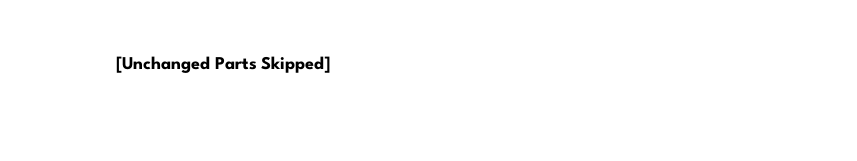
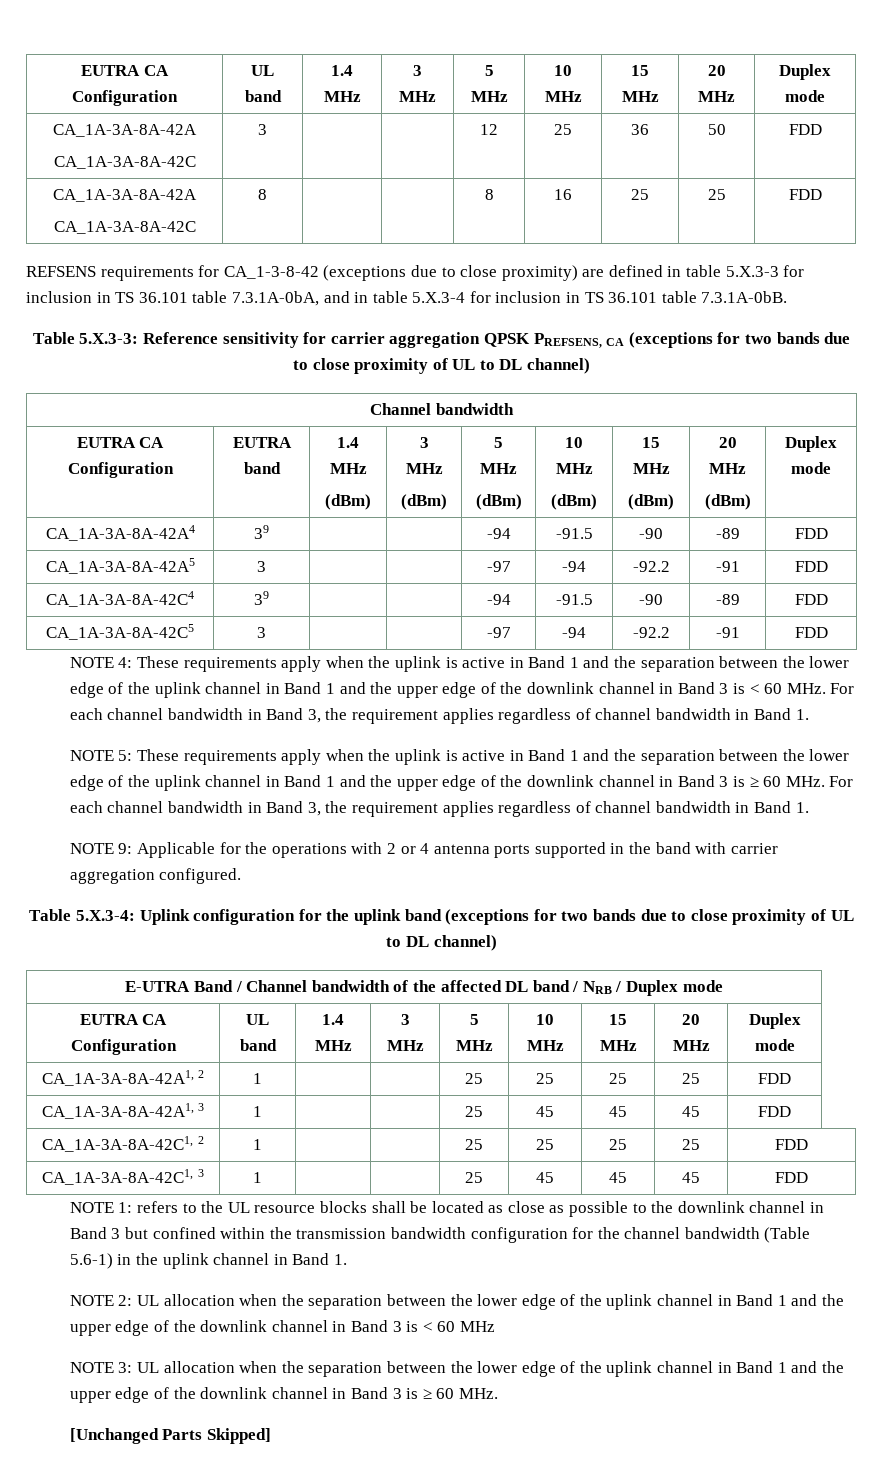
(115, 64) none -> [81,65,169,76] [72,90,178,106] [251,65,274,76] [244,90,282,102] [331,65,353,76] [323,91,361,102] [413,65,422,76] [399,91,436,102] [484,65,494,76] [470,91,508,102] [554,65,572,76] [544,91,582,102] [631,65,649,76] [621,91,659,102] [707,65,726,76] [698,91,735,102] [779,64,831,80] [785,90,825,102] [53,124,197,137] [53,156,196,169] [258,124,267,135] [480,124,498,135] [554,124,572,135] [631,124,649,135] [707,124,726,135] [788,124,822,135] [53,189,197,202] [53,221,196,234] [258,189,267,200] [484,189,494,200] [554,189,572,200] [631,189,649,200] [707,189,726,200] [788,189,822,200] [26,265,805,281] [26,291,788,306] [32,332,851,348] [292,358,591,374] [370,403,514,415] [76,437,165,448] [67,462,174,478] [232,437,292,448] [243,462,281,474] [337,437,359,448] [329,463,367,474] [325,494,371,510] [419,437,429,448] [405,463,443,474] [401,494,447,510] [494,437,503,448] [480,463,517,474] [475,494,522,510] [565,437,583,448] [555,463,593,474] [551,494,597,510] [642,437,660,448] [632,463,670,474] [628,494,674,510] [718,437,737,448] [709,463,746,474] [704,494,751,510] [785,436,837,452] [791,462,831,474] [45,525,195,541] [254,525,269,539] [486,528,511,539] [555,528,593,539] [639,528,663,539] [715,528,740,539] [794,528,828,539] [45,558,195,574] [257,561,266,572] [486,561,511,572] [562,561,586,572] [632,561,670,572] [715,561,740,572] [794,561,828,572] [46,591,194,607] [254,591,269,605] [486,594,511,605] [555,594,593,605] [639,594,663,605] [715,594,740,605] [794,594,828,605] [46,624,194,640] [257,627,266,638] [486,627,511,638] [562,627,586,638] [632,627,670,638] [715,627,740,638] [794,627,828,638] [69,656,850,672] [69,682,855,698] [69,708,809,724] [69,749,850,765] [69,775,854,791] [69,801,809,817] [69,842,778,858] [69,868,242,884] [29,909,854,925] [386,935,497,951] [125,980,723,996] [79,1014,168,1025] [70,1039,177,1055] [246,1014,269,1025] [239,1039,277,1051] [322,1014,344,1025] [314,1040,352,1051] [400,1014,410,1025] [386,1040,424,1051] [469,1014,479,1025] [455,1040,493,1051] [536,1014,554,1025] [526,1040,564,1051] [609,1014,627,1025] [599,1040,637,1051] [682,1014,700,1025] [672,1040,710,1051] [748,1013,801,1029] [754,1039,795,1051] [41,1070,205,1086] [253,1073,262,1084] [465,1073,483,1084] [536,1073,554,1084] [609,1073,627,1084] [682,1073,700,1084] [758,1073,791,1084] [41,1103,205,1119] [253,1106,262,1117] [465,1106,483,1117] [536,1106,554,1117] [609,1106,627,1117] [682,1106,700,1117] [758,1106,791,1117] [42,1136,204,1152] [253,1139,262,1150] [465,1139,483,1150] [536,1139,554,1150] [609,1139,627,1150] [682,1139,700,1150] [775,1139,808,1150] [42,1169,204,1185] [253,1172,262,1183] [465,1172,483,1183] [536,1172,554,1183] [609,1172,627,1183] [682,1172,700,1183] [775,1172,808,1183] [69,1201,825,1217] [69,1227,811,1243] [69,1253,347,1269] [69,1294,845,1310] [69,1320,495,1336] [69,1361,845,1377] [69,1387,498,1403] EUTRA CA Configuration | UL band | 1.4 MHz | 3 MHz | 5 MHz | 10 MHz | 15 MHz | 20 MHz | Duplex mode // CA_1A-3A-8A-42A // CA_1A-3A-8A-42C | 3 | | | 12 | 25 | 36 | 50 | FDD // CA_1A-3A-8A-42A // CA_1A-3A-8A-42C | 8 | | | 8 | 16 | 25 | 25 | FDD // REFSENS requirements for CA_1-3-8-42 (exceptions due to close proximity) are defined in table 5.X.3-3 for inclusion in TS 36.101 table 7.3.1A-0bA, and in table 5.X.3-4 for inclusion in TS 36.101 table 7.3.1A-0bB. // Table 5.X.3-3: Reference sensitivity for carrier aggregation QPSK PREFSENS, CA (exceptions for two bands due to close proximity of UL to DL channel) // Channel bandwidth // EUTRA CA Configuration | EUTRA band | 1.4 MHz // (dBm) | 3 MHz // (dBm) | 5 MHz // (dBm) | 10 MHz // (dBm) | 15 MHz // (dBm) | 20 MHz // (dBm) | Duplex mode // CA_1A-3A-8A-42A4 | 39 | | | -94 | -91.5 | -90 | -89 | FDD // CA_1A-3A-8A-42A5 | 3 | | | -97 | -94 | -92.2 | -91 | FDD // CA_1A-3A-8A-42C4 | 39 | | | -94 | -91.5 | -90 | -89 | FDD // CA_1A-3A-8A-42C5 | 3 | | | -97 | -94 | -92.2 | -91 | FDD // NOTE 4: These requirements apply when the uplink is active in Band 1 and the separation between the lower edge of the uplink channel in Band 1 and the upper edge of the downlink channel in Band 3 is < 60 MHz. For each channel bandwidth in Band 3, the requirement applies regardless of channel bandwidth in Band 1. // NOTE 5: These requirements apply when the uplink is active in Band 1 and the separation between the lower edge of the uplink channel in Band 1 and the upper edge of the downlink channel in Band 3 is ≥ 60 MHz. For each channel bandwidth in Band 3, the requirement applies regardless of channel bandwidth in Band 1. // NOTE 9: Applicable for the operations with 2 or 4 antenna ports supported in the band with carrier aggregation configured. // Table 5.X.3-4: Uplink configuration for the uplink band (exceptions for two bands due to close proximity of UL to DL channel) // E-UTRA Band / Channel bandwidth of the affected DL band / NRB / Duplex mode // EUTRA CA Configuration | UL band | 1.4 MHz | 3 MHz | 5 MHz | 10 MHz | 15 MHz | 20 MHz | Duplex mode // CA_1A-3A-8A-42A1, 2 | 1 | | | 25 | 25 | 25 | 25 | FDD // CA_1A-3A-8A-42A1, 3 | 1 | | | 25 | 45 | 45 | 45 | FDD // CA_1A-3A-8A-42C1, 2 | 1 | | | 25 | 25 | 25 | 25 | FDD // CA_1A-3A-8A-42C1, 3 | 1 | | | 25 | 45 | 45 | 45 | FDD // NOTE 1: refers to the UL resource blocks shall be located as close as possible to the downlink channel in Band 3 but confined within the transmission bandwidth configuration for the channel bandwidth (Table 5.6-1) in the uplink channel in Band 1. // NOTE 2: UL allocation when the separation between the lower edge of the uplink channel in Band 1 and the upper edge of the downlink channel in Band 3 is < 60 MHz // NOTE 3: UL allocation when the separation between the lower edge of the uplink channel in Band 1 and the upper edge of the downlink channel in Band 3 is ≥ 60 MHz. //

